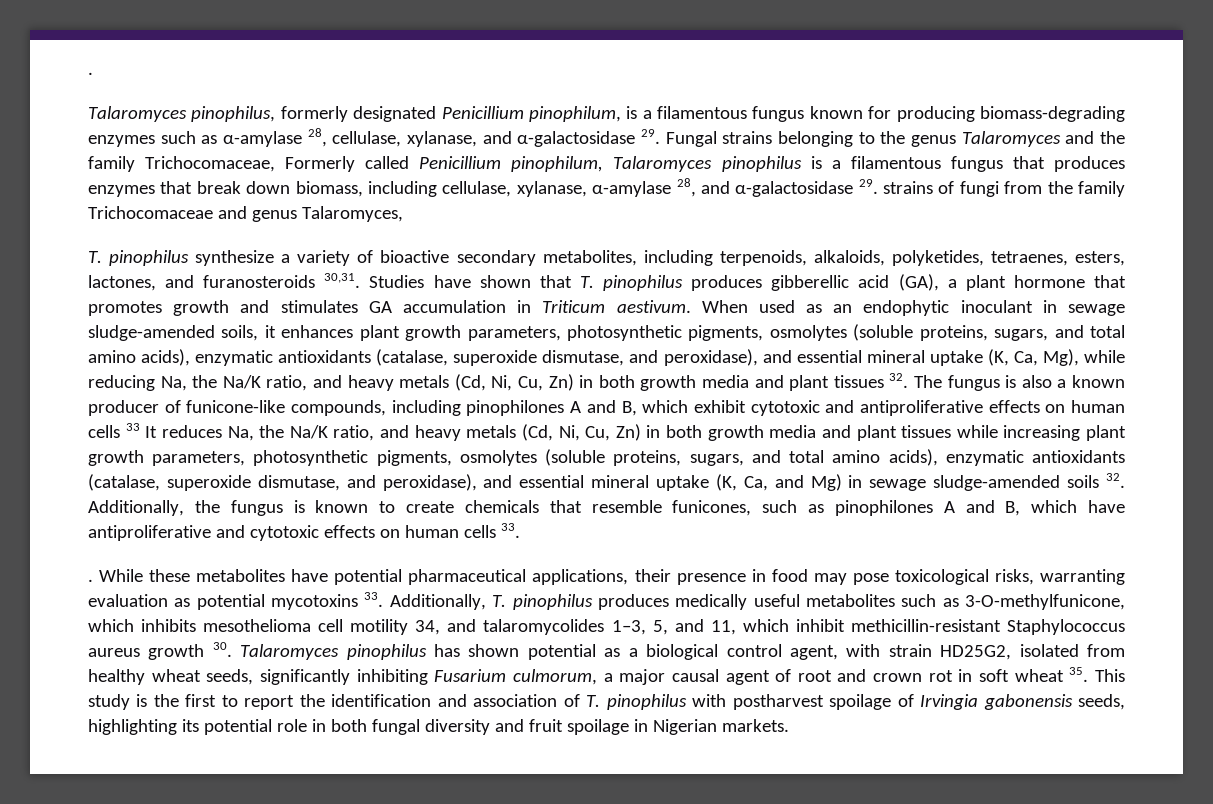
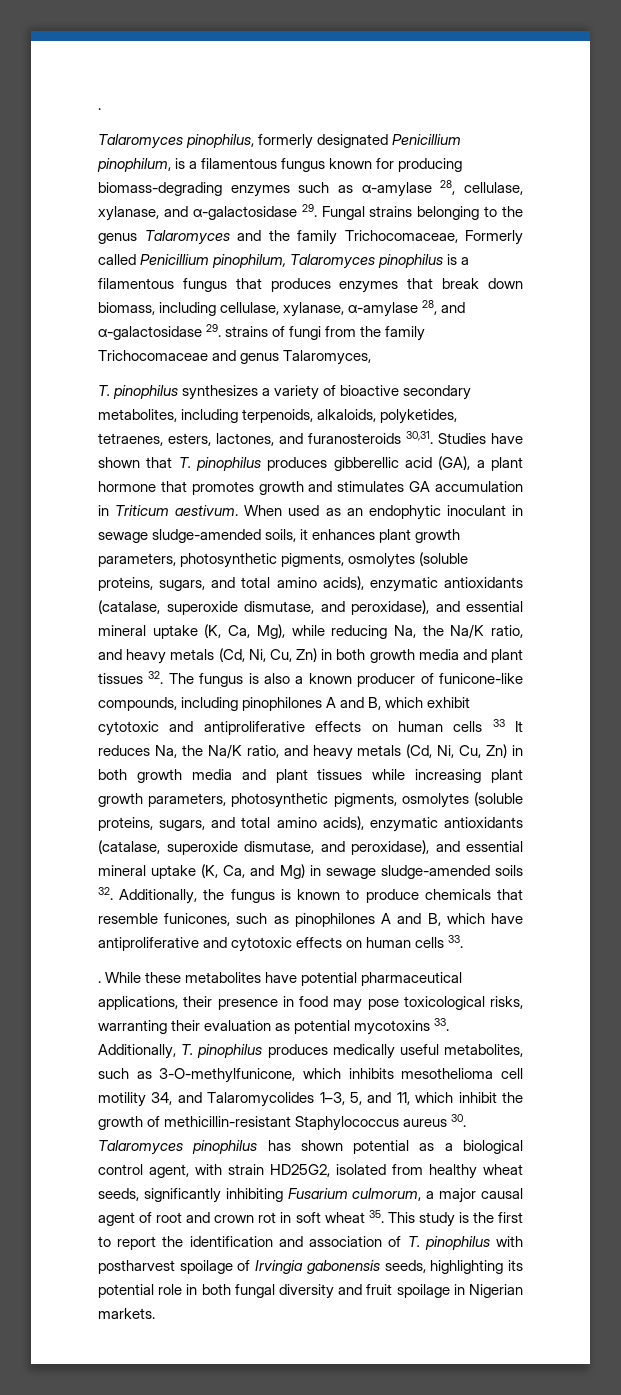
[195,250,275,266] synthesize -> [182,385,259,400] synthesizes
[406,501,454,513] create -> [365,889,419,903] produce
(1125, 577) none -> [171,1020,201,1031] their
[805,594,895,607] metabolites -> [444,1044,523,1057] metabolites,
[483,619,605,635] talaromycolides -> [207,1092,315,1107] Talaromycolides
(845, 625) none -> [501,1092,523,1103] [98,1116,161,1130] the growth of
[148,644,205,660] growth -> (448, 1123) none

